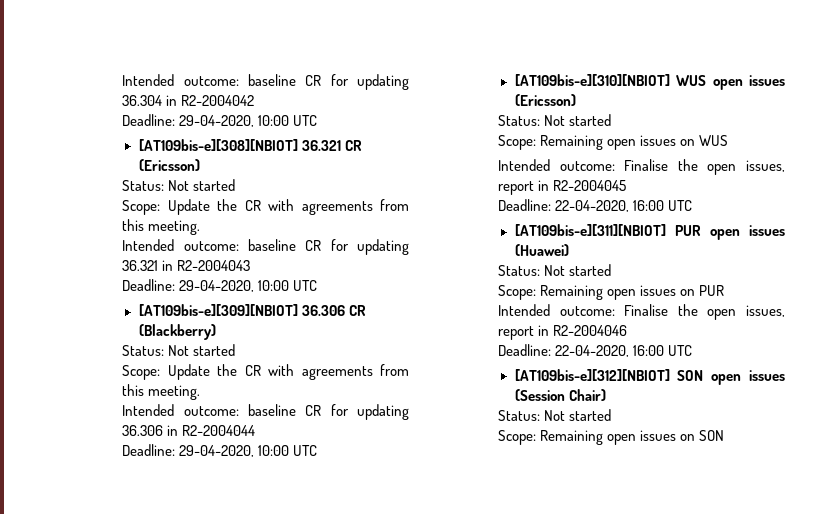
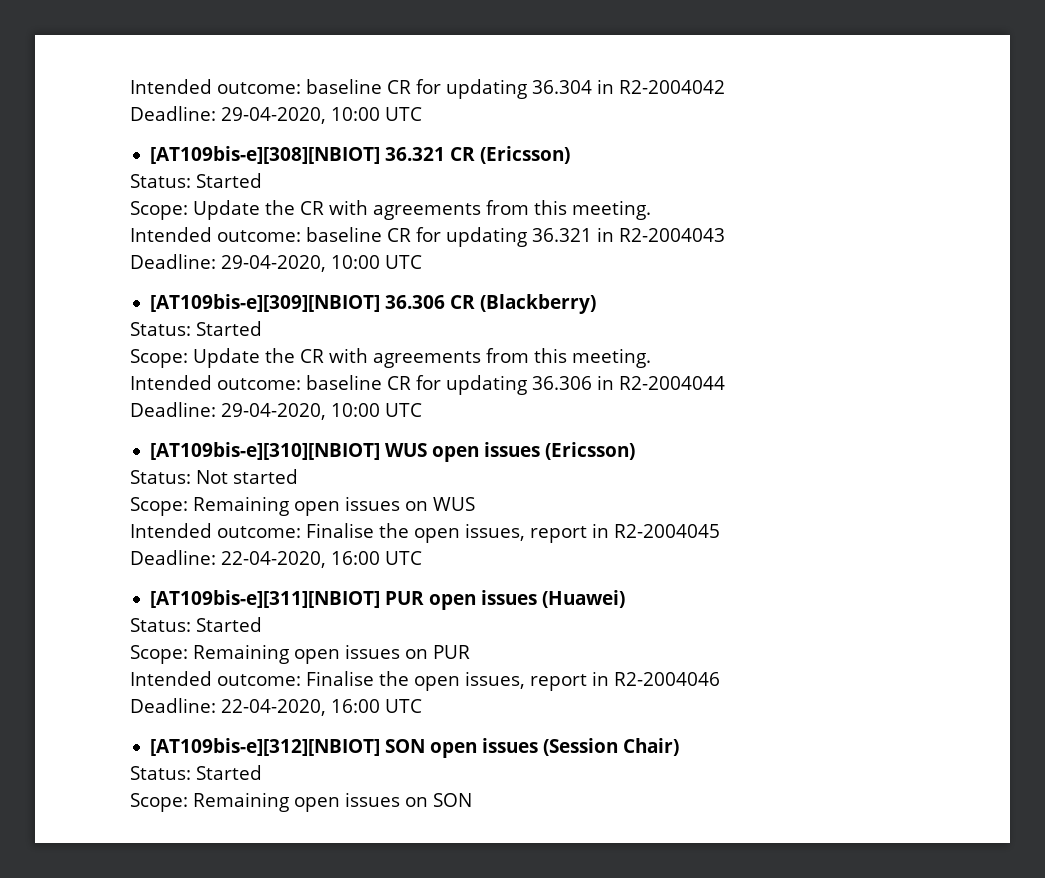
[168,179,236,191] Not started -> [195,173,262,188] Started
[168,344,236,356] Not started -> [195,321,262,336] Started
[544,264,612,276] Not started -> [195,617,262,632] Started
[544,409,612,421] Not started -> [195,765,262,780] Started

